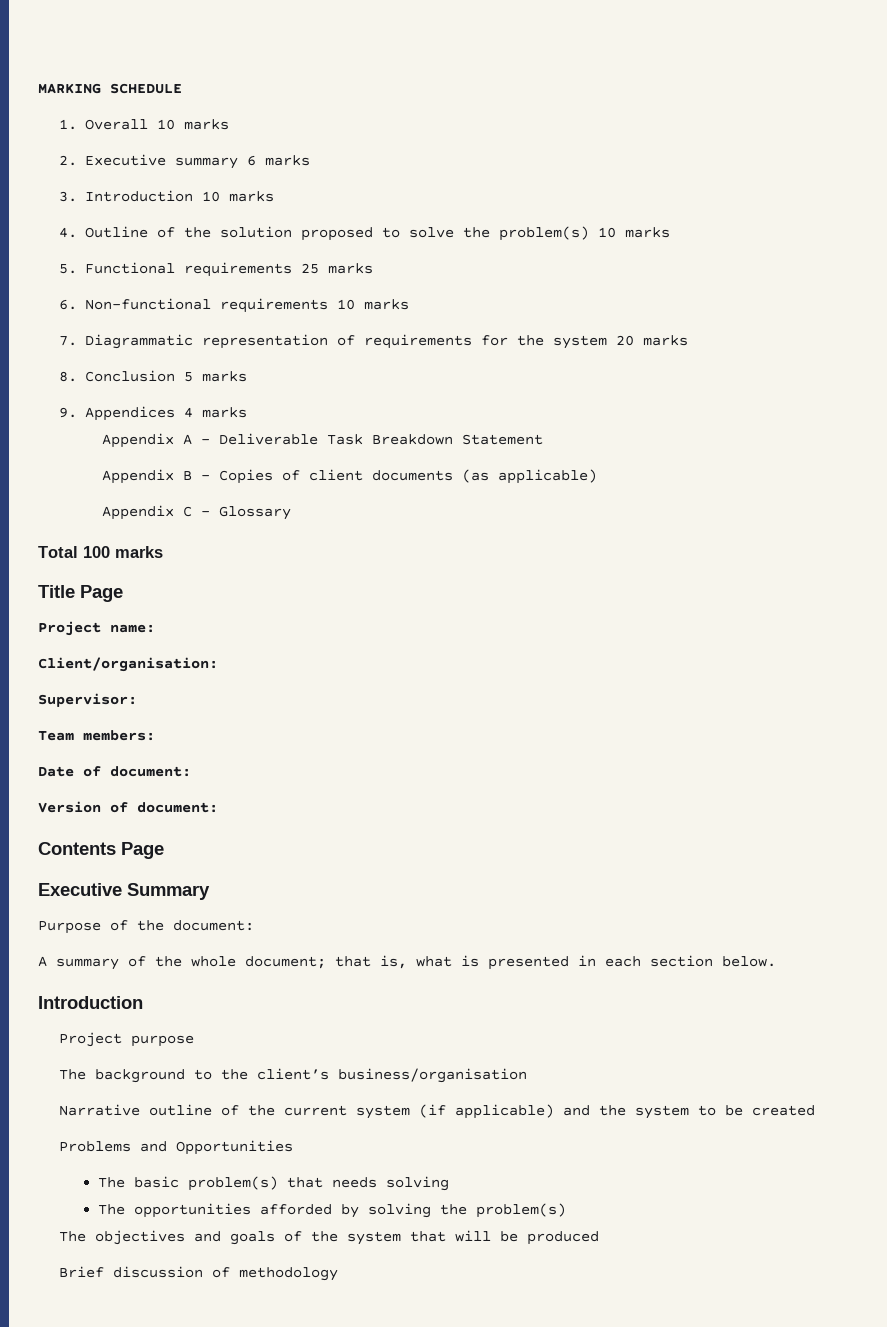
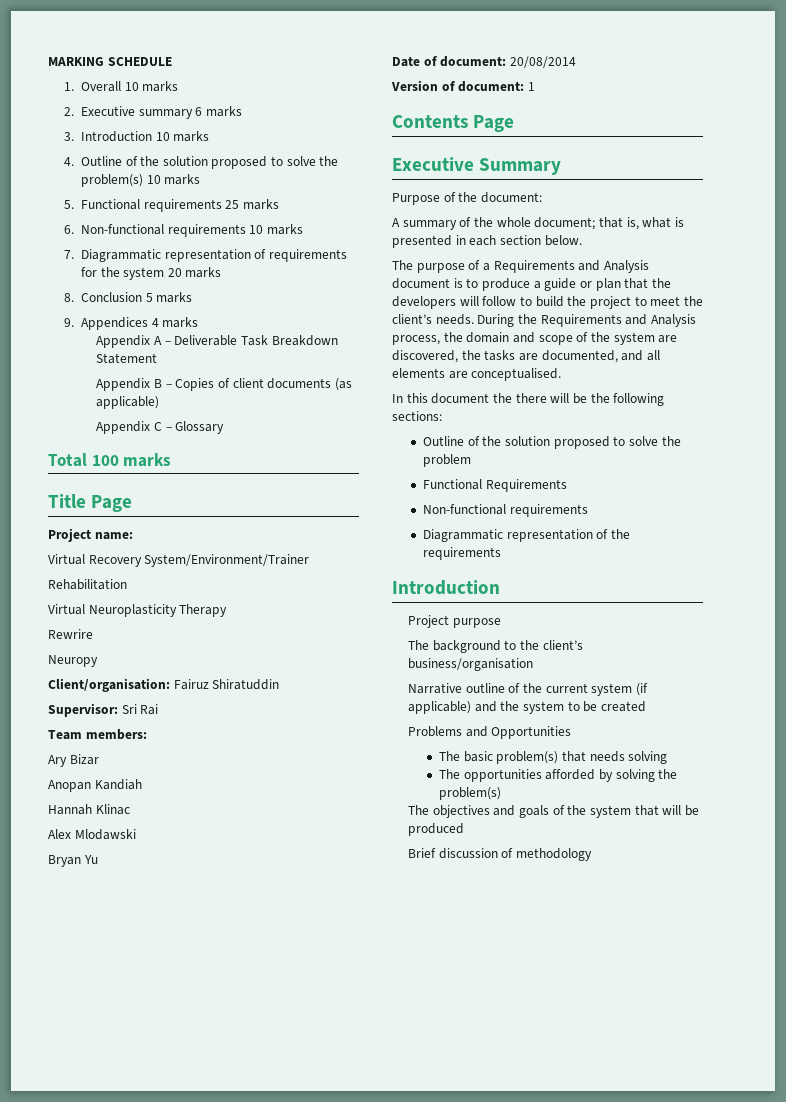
(155, 628) none -> [48,554,310,567] [48,579,127,590] [48,604,228,617] [48,629,93,639] [48,655,98,667] // Virtual Recovery System/Environment/Trainer // Rehabilitation // Virtual Neuroplasticity Therapy // Rewrire // Neuropy
(218, 664) none -> [173,679,280,690] Fairuz Shiratuddin
(137, 700) none -> [121,704,159,715] Sri Rai
(155, 735) none -> [48,754,99,767] [48,779,142,792] [48,804,130,815] [48,829,136,840] [48,855,98,867] // Ary Bizar // Anopan Kandiah // Hannah Klinac // Alex Mlodawski // Bryan Yu
(191, 771) none -> [509,56,576,68] 20/08/2014
(218, 807) none -> [527,82,535,91] 1
(776, 961) none -> [392,260,649,273] [392,278,671,291] [392,296,703,309] [392,314,696,327] [392,332,678,345] [392,350,660,363] [392,368,562,381] [392,393,665,406] [392,411,442,421] [422,436,681,449] [422,454,471,467] [422,479,567,492] [422,504,588,517] [422,529,630,542] [422,547,501,560] // The purpose of a Requirements and Analysis document is to produce a guide or plan that the developers will follow to build the project to meet the client’s needs. During the Requirements and Analysis process, the domain and scope of the system are discovered, the tasks are documented, and all elements are conceptualised. // In this document the there will be the following sections: // Outline of the solution proposed to solve the problem // Functional Requirements // Non-functional requirements // Diagrammatic representation of the requirements

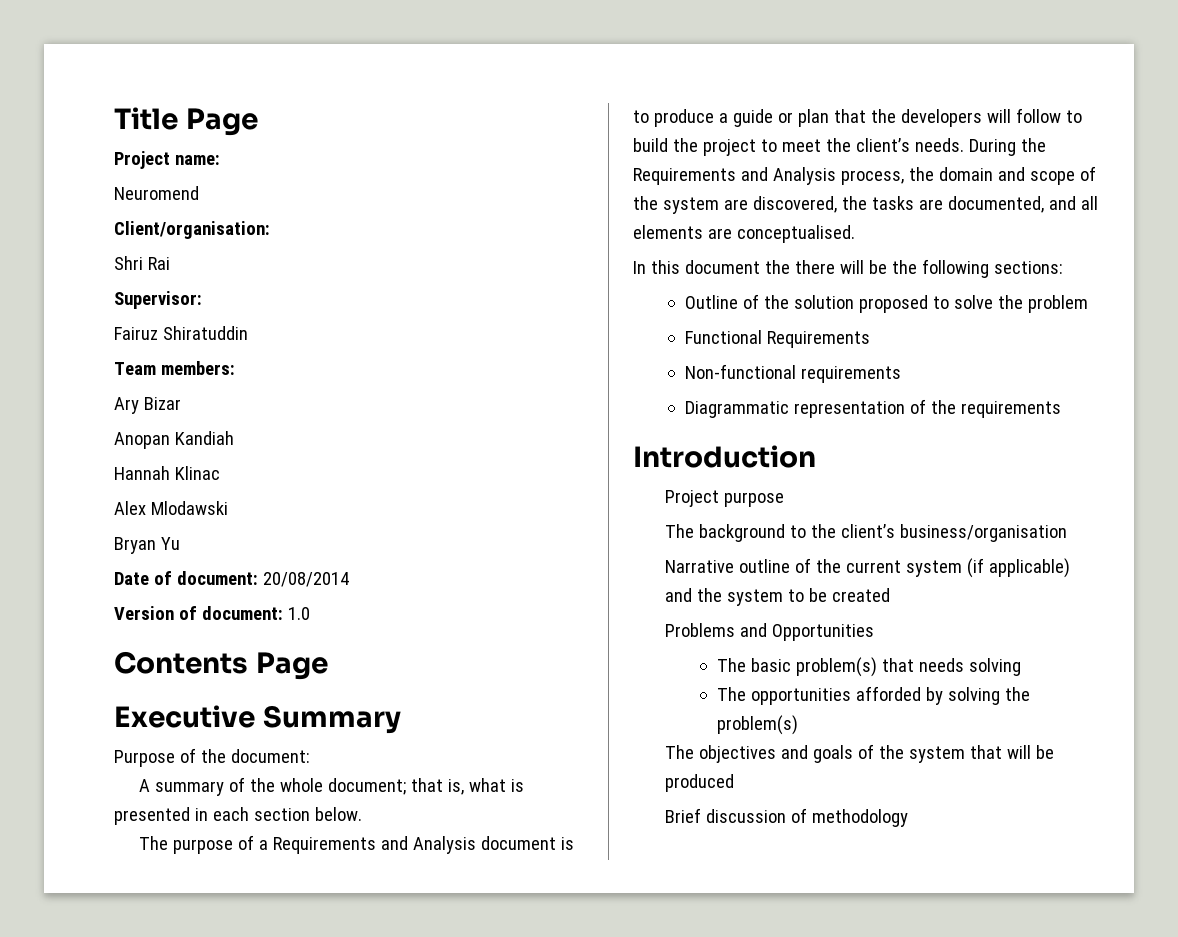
[48,57,172,66] [64,81,179,92] [64,106,242,119] [64,131,210,142] [64,156,339,169] [80,174,201,187] [64,199,279,212] [64,224,303,237] [64,249,347,262] [80,267,222,280] [64,292,193,303] [64,317,199,330] [96,335,338,348] [96,353,158,364] [96,378,352,391] [96,396,160,409] [96,421,225,434] [48,453,172,467] [48,494,133,512] [48,528,133,542] [48,554,310,567] [48,579,127,590] [48,604,228,617] [48,629,93,639] [48,655,98,667] [48,678,170,692] MARKING SCHEDULE // 1. Overall 10 marks // 2. Executive summary 6 marks // 3. Introduction 10 marks // 4. Outline of the solution proposed to solve the problem(s) 10 marks // 5. Functional requirements 25 marks // 6. Non-functional requirements 10 marks // 7. Diagrammatic representation of requirements for the system 20 marks // 8. Conclusion 5 marks // 9. Appendices 4 marks // Appendix A – Deliverable Task Breakdown Statement // Appendix B – Copies of client documents (as applicable) // Appendix C – Glossary // Total 100 marks // Title Page // Project name: // Virtual Recovery System/Environment/Trainer // Rehabilitation // Virtual Neuroplasticity Therapy // Rewrire // Neuropy // Client/organisation: -> [114,107,258,136] [114,151,220,169] [114,186,199,200] [114,221,270,239] [114,256,170,270] [114,291,202,309] Title Page // Project name: // Neuromend // Client/organisation: // Shri Rai // Supervisor: //
[48,703,159,717] // Supervisor: Sri Rai -> (248, 333) none
[527,82,535,91] 1 -> [287,607,310,620] 1.0

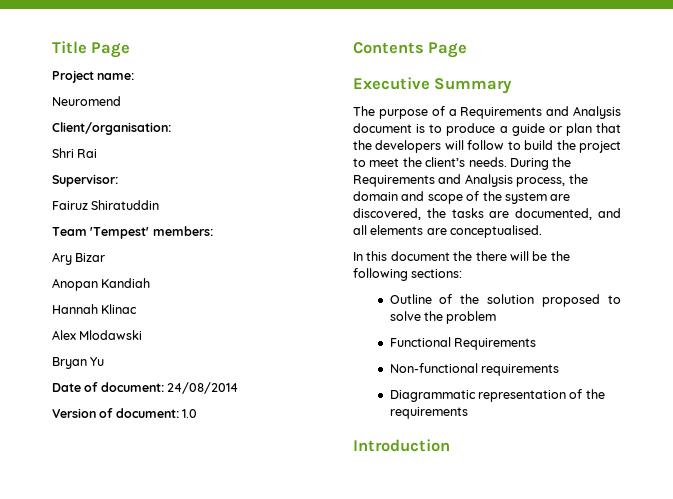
(156, 368) none -> [90,227,150,239] 'Tempest'
[262,572,349,587] 20/08/2014 -> [167,382,239,394] 24/08/2014
[114,748,310,767] [139,777,525,796] [114,807,362,825] // Purpose of the document: // A summary of the whole document; that is, what is presented in each section below. -> (513, 86) none
[664,490,784,507] [664,524,1067,542] [664,558,1070,578] [664,588,890,606] [664,623,874,641] [716,657,1021,677] [716,686,1030,705] [716,715,798,735] [664,744,1054,763] [664,774,734,792] [664,808,908,827] // Project purpose // The background to the client’s business/organisation // Narrative outline of the current system (if applicable) and the system to be created // Problems and Opportunities // The basic problem(s) that needs solving // The opportunities afforded by solving the problem(s) // The objectives and goals of the system that will be produced // Brief discussion of methodology -> (450, 445) none

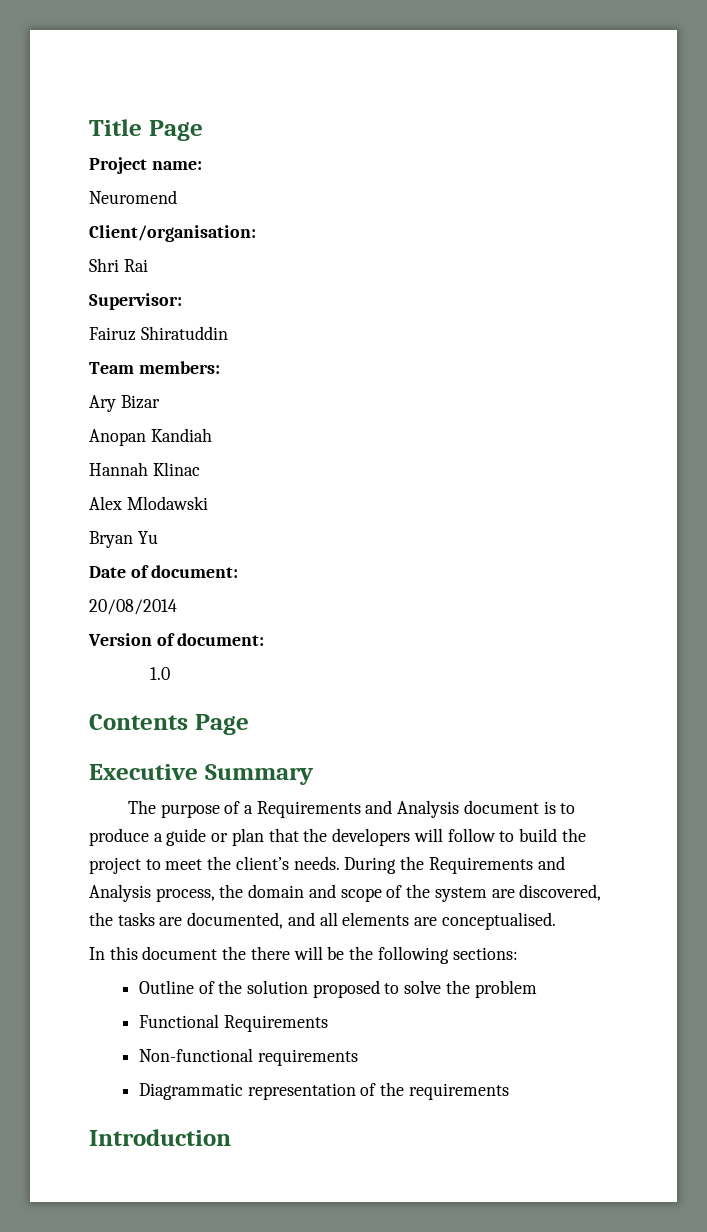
[90,227,150,239] 'Tempest' -> (134, 368) none
[167,382,239,394] 24/08/2014 -> [89,599,177,615] // 20/08/2014
(179, 413) none -> (265, 639) //

